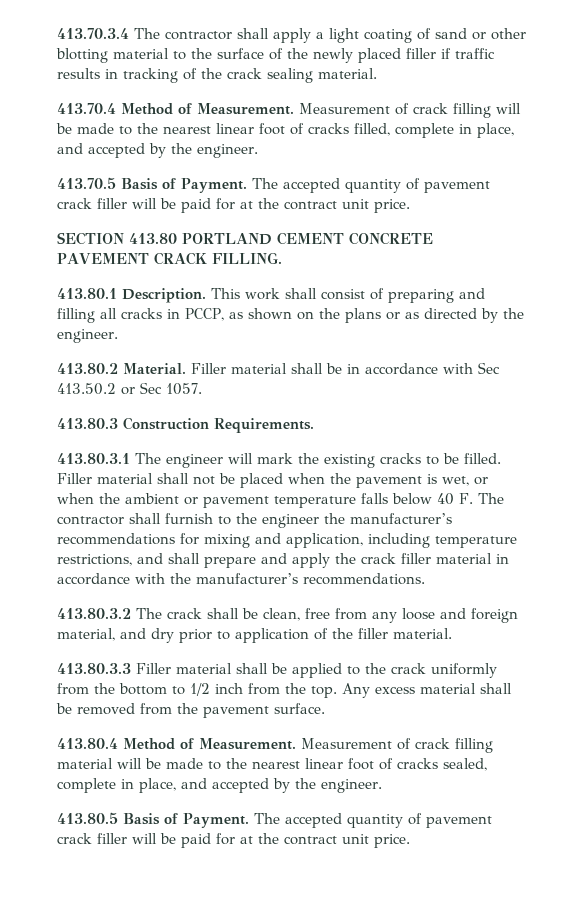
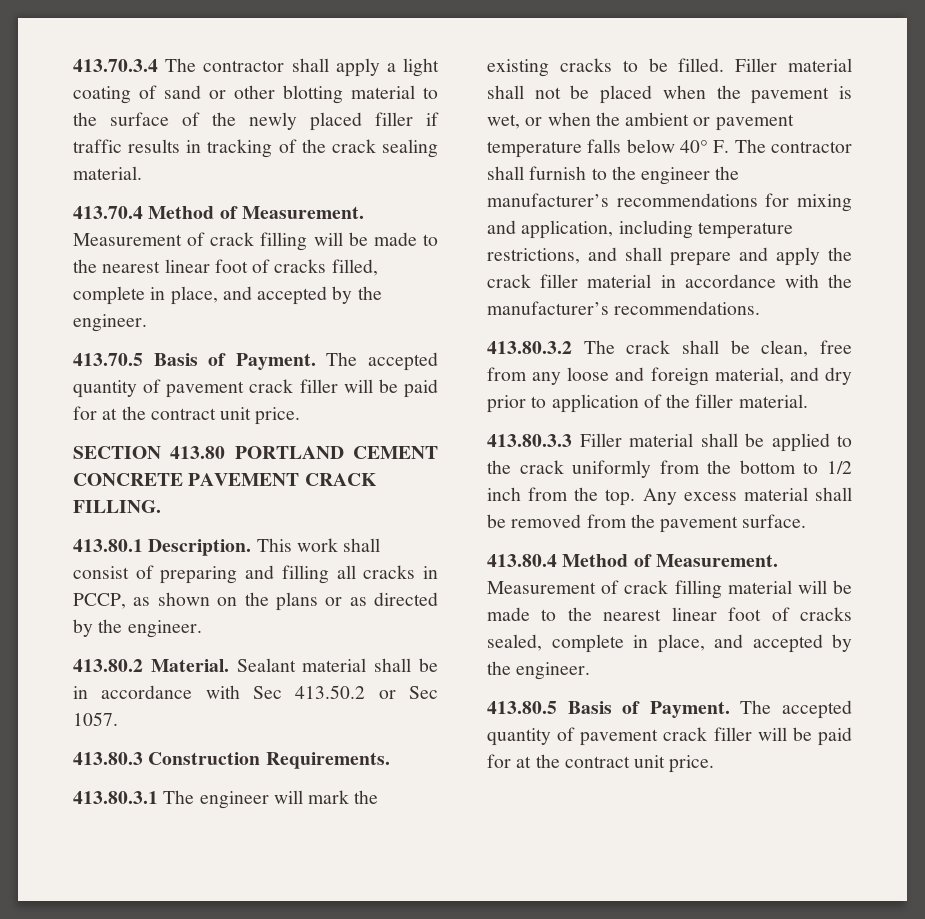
[191,363,226,374] Filler -> [236,658,296,672] Sealant
[437,493,454,505] 40 -> [680,140,708,153] 40°

